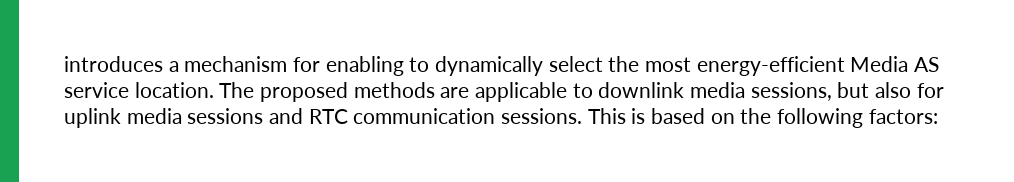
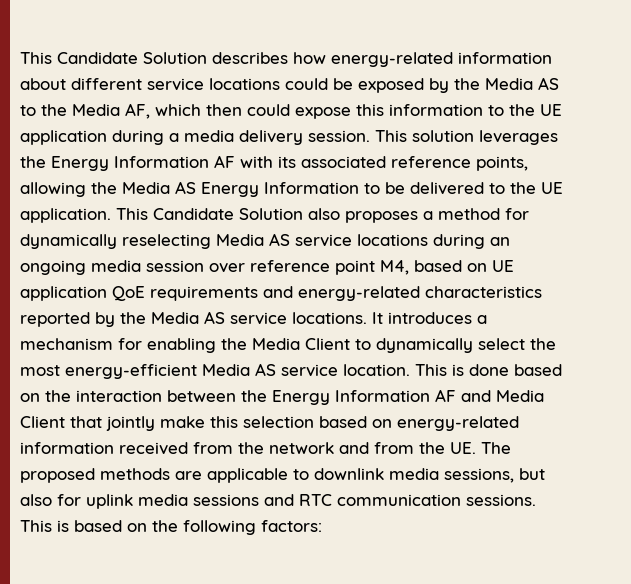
(64, 64) none -> [20,52,552,67] [20,77,559,93] [20,103,562,119] [20,130,558,145] [20,155,528,171] [20,181,563,197] [20,208,529,223] [20,233,510,249] [20,260,514,275] [20,286,542,301] [20,311,383,327] This Candidate Solution describes how energy-related information about different service locations could be exposed by the Media AS to the Media AF, which then could expose this information to the UE application during a media delivery session. This solution leverages the Energy Information AF with its associated reference points, allowing the Media AS Energy Information to be delivered to the UE application. This Candidate Solution also proposes a method for dynamically reselecting Media AS service locations during an ongoing media session over reference point M4, based on UE application QoE requirements and energy-related characteristics reported by the Media AS service locations. It
(404, 66) none -> [221,338,350,350] the Media Client
(214, 90) none -> [415,364,562,376] [20,389,544,405] [20,416,519,431] [20,442,476,455] This is done based on the interaction between the Energy Information AF and Media Client that jointly make this selection based on energy-related information received from the network and from the UE.

